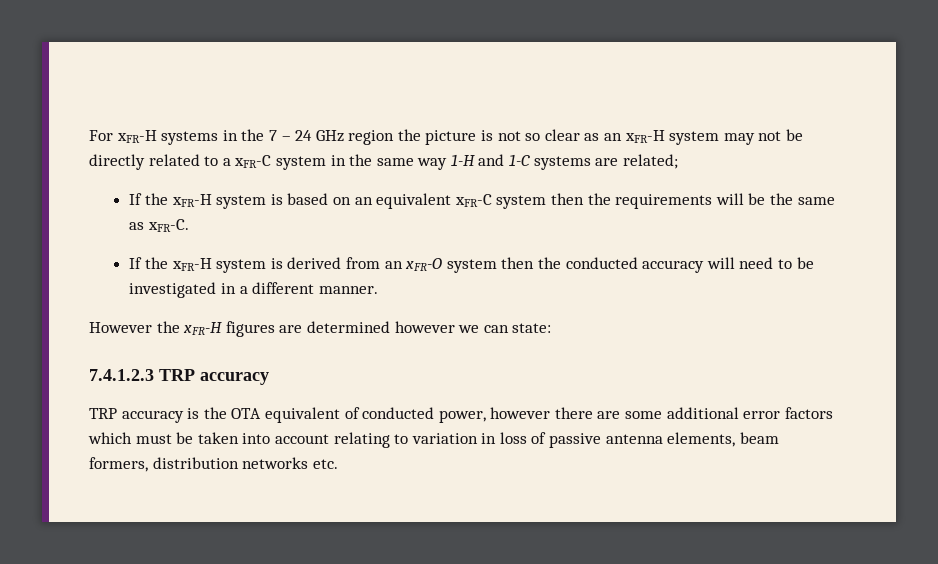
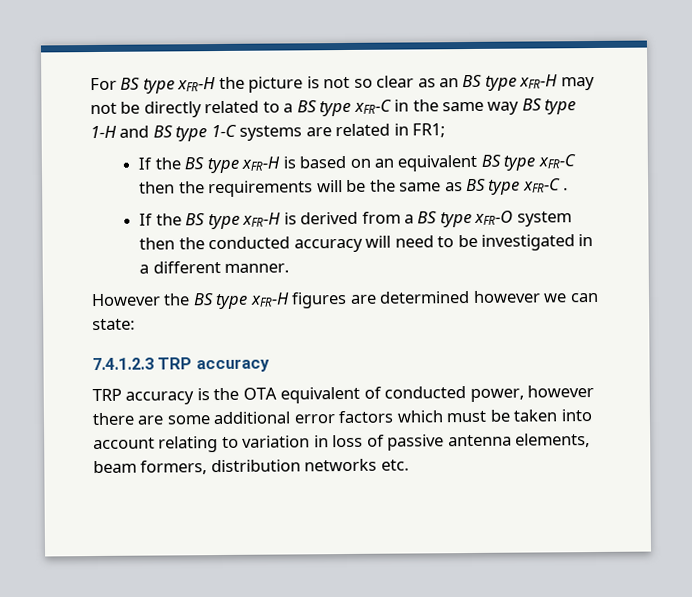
[116,129,395,145] xFR-H systems in the 7 – 24 GHz region -> [120,77,217,94] BS type xFR-H
[624,130,720,145] xFR-H system -> [462,74,559,91] BS type xFR-H
[234,155,326,170] xFR-C system -> [296,99,392,117] BS type xFR-C
[450,154,678,170] [129,193,267,209] 1-H and 1-C systems are related; // If the xFR-H system -> [521,98,577,115] [90,123,446,142] [138,156,281,174] BS type 1-H and BS type 1-C systems are related in FR1; // If the BS type xFR-H
[454,194,547,209] xFR-C system -> [480,154,576,171] BS type xFR-C
[148,219,190,232] [129,257,403,273] xFR-C. // If the xFR-H system is derived from an -> [465,178,569,195] [139,211,472,230] BS type xFR-C . // If the BS type xFR-H is derived from a BS type
(180, 327) none -> [192,293,249,310] BS type

